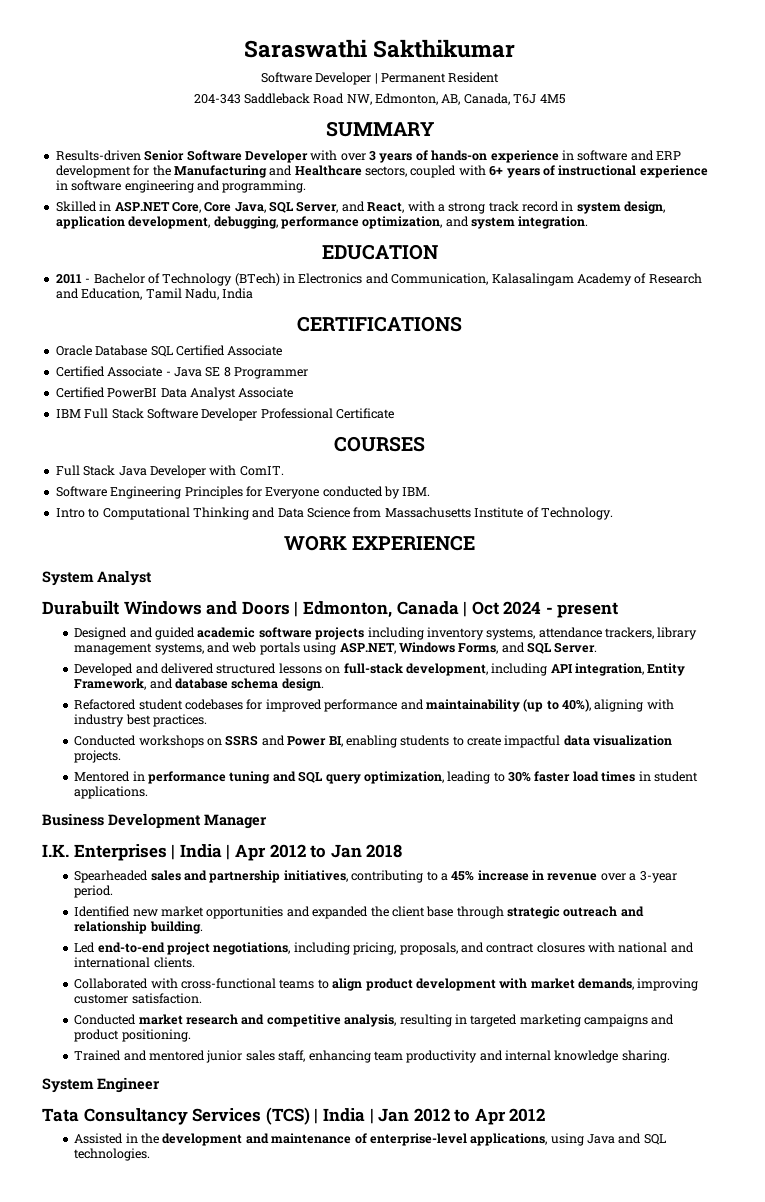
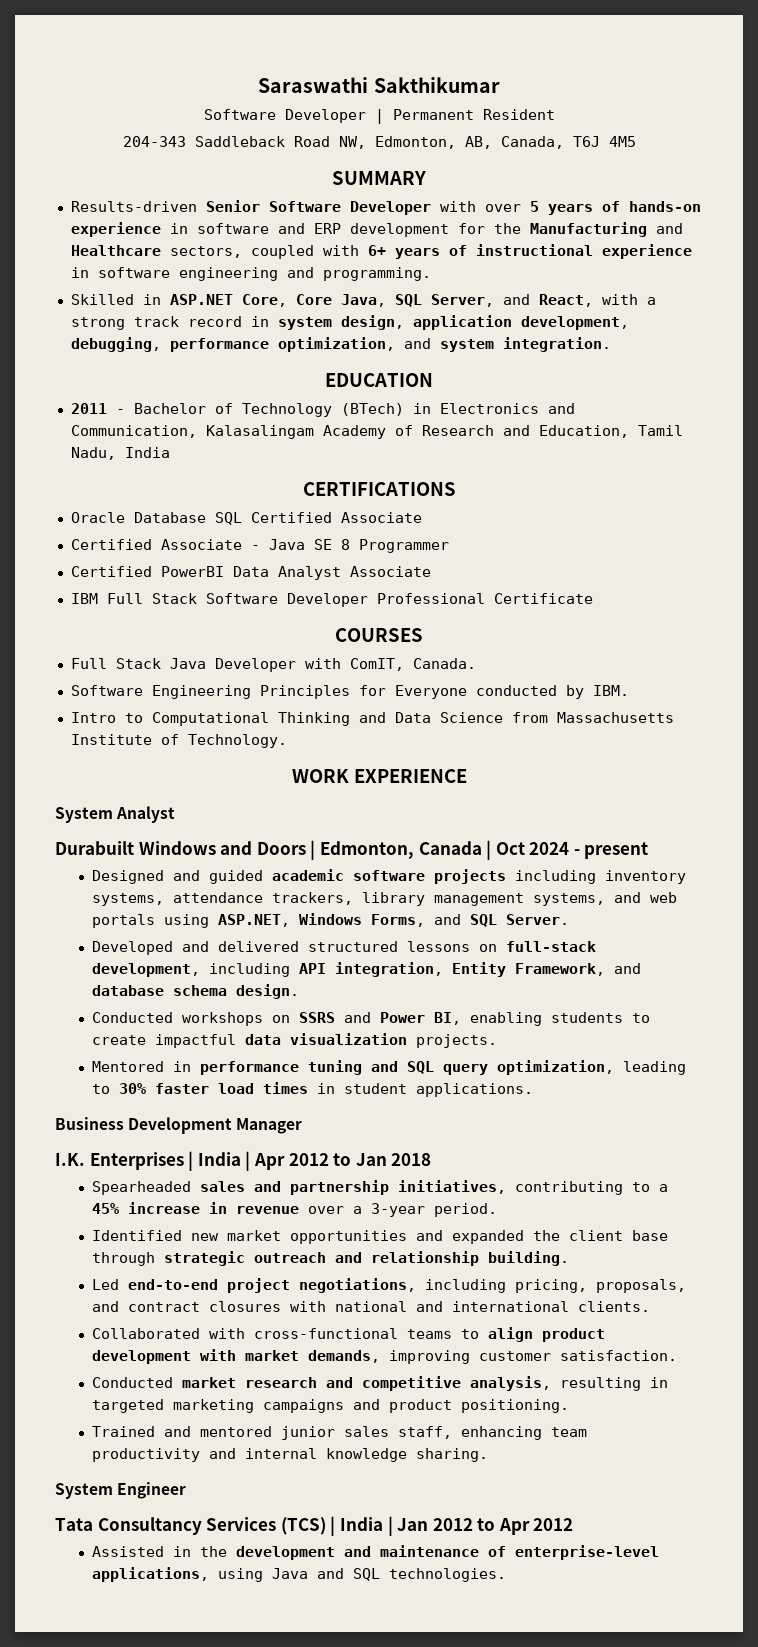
[369,151,376,161] 3 -> [529,201,539,212] 5
[239,466,284,476] ComIT. -> [349,658,476,671] ComIT, Canada.
[74,699,674,712] [74,714,208,727] // Refactored student codebases for improved performance and maintainability (up to 40%), aligning with industry best practices. -> (300, 991) none

